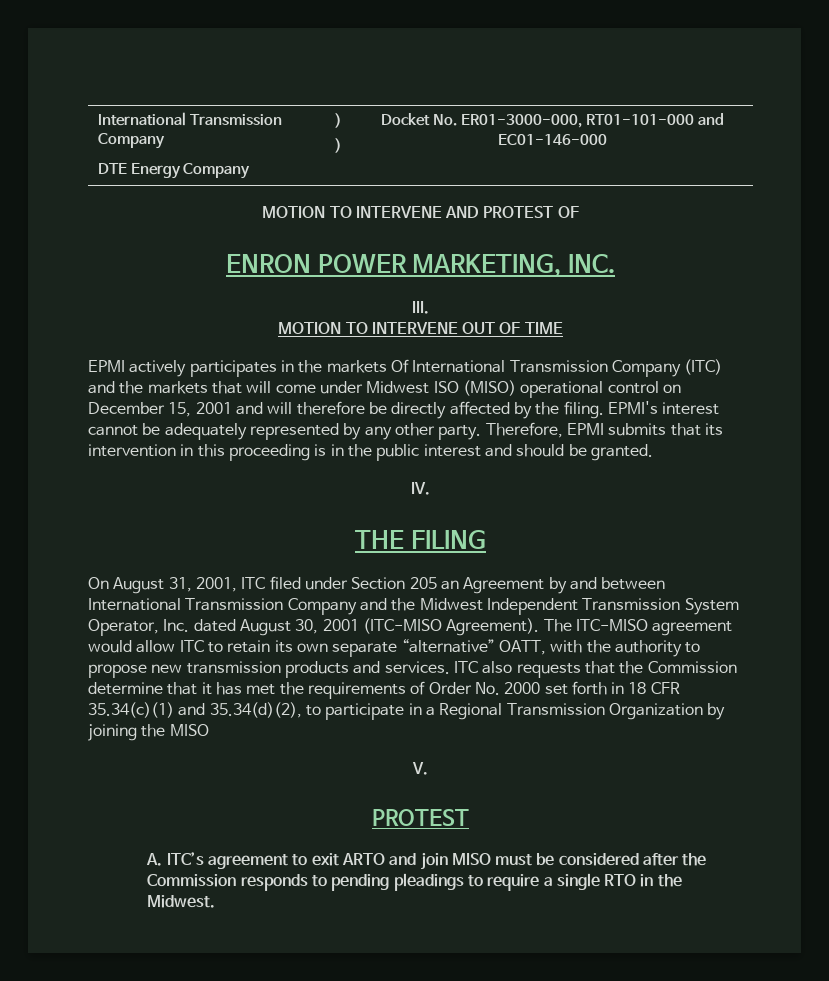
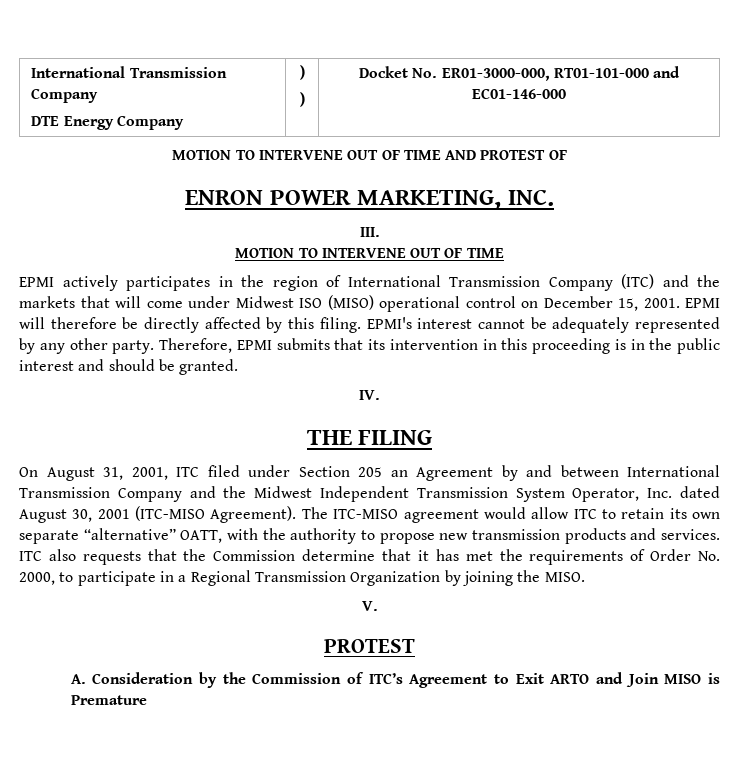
(442, 212) none -> [347,150,441,160] OUT OF TIME
[326,359,409,373] markets Of -> [272,275,341,291] region of
[195,402,263,415] 2001 and -> [643,298,720,308] 2001. EPMI
[535,402,560,415] the -> [288,317,315,329] this
[504,681,680,695] [88,702,302,718] 2000 set forth in 18 CFR 35.34(c)(1) and 35.34(d)(2), -> [19,572,55,585] 2000,
[169,724,209,736] MISO -> [544,572,585,582] MISO.
[166,852,707,870] [147,873,682,891] [147,895,216,908] ITC’s agreement to exit ARTO and join MISO must be considered after the Commission responds to pending pleadings to require a single RTO in the Midwest. -> [92,672,721,688] [70,695,147,705] Consideration by the Commission of ITC’s Agreement to Exit ARTO and Join MISO is Premature

